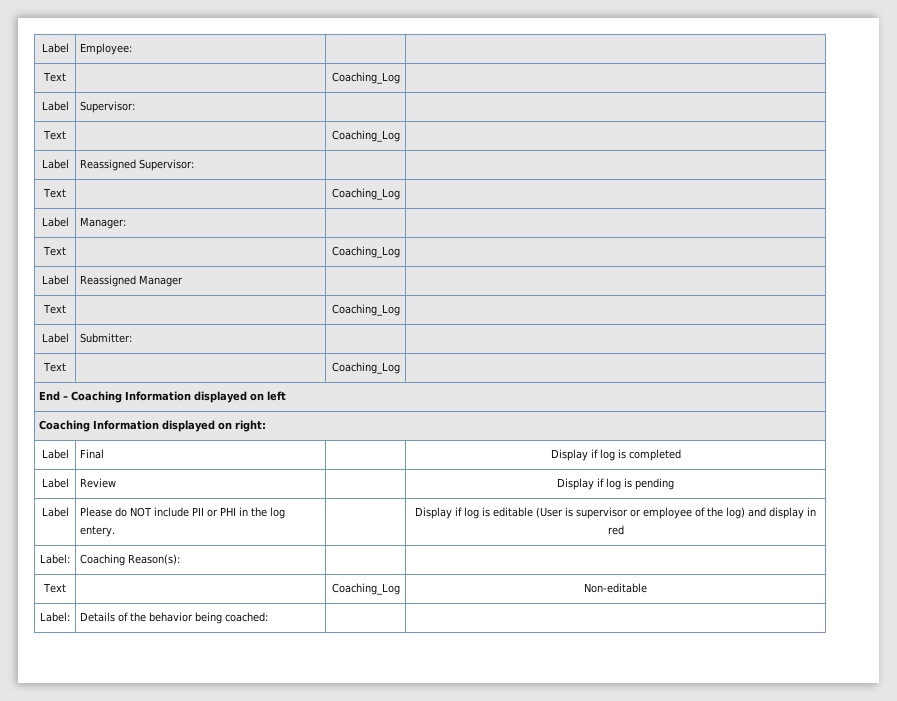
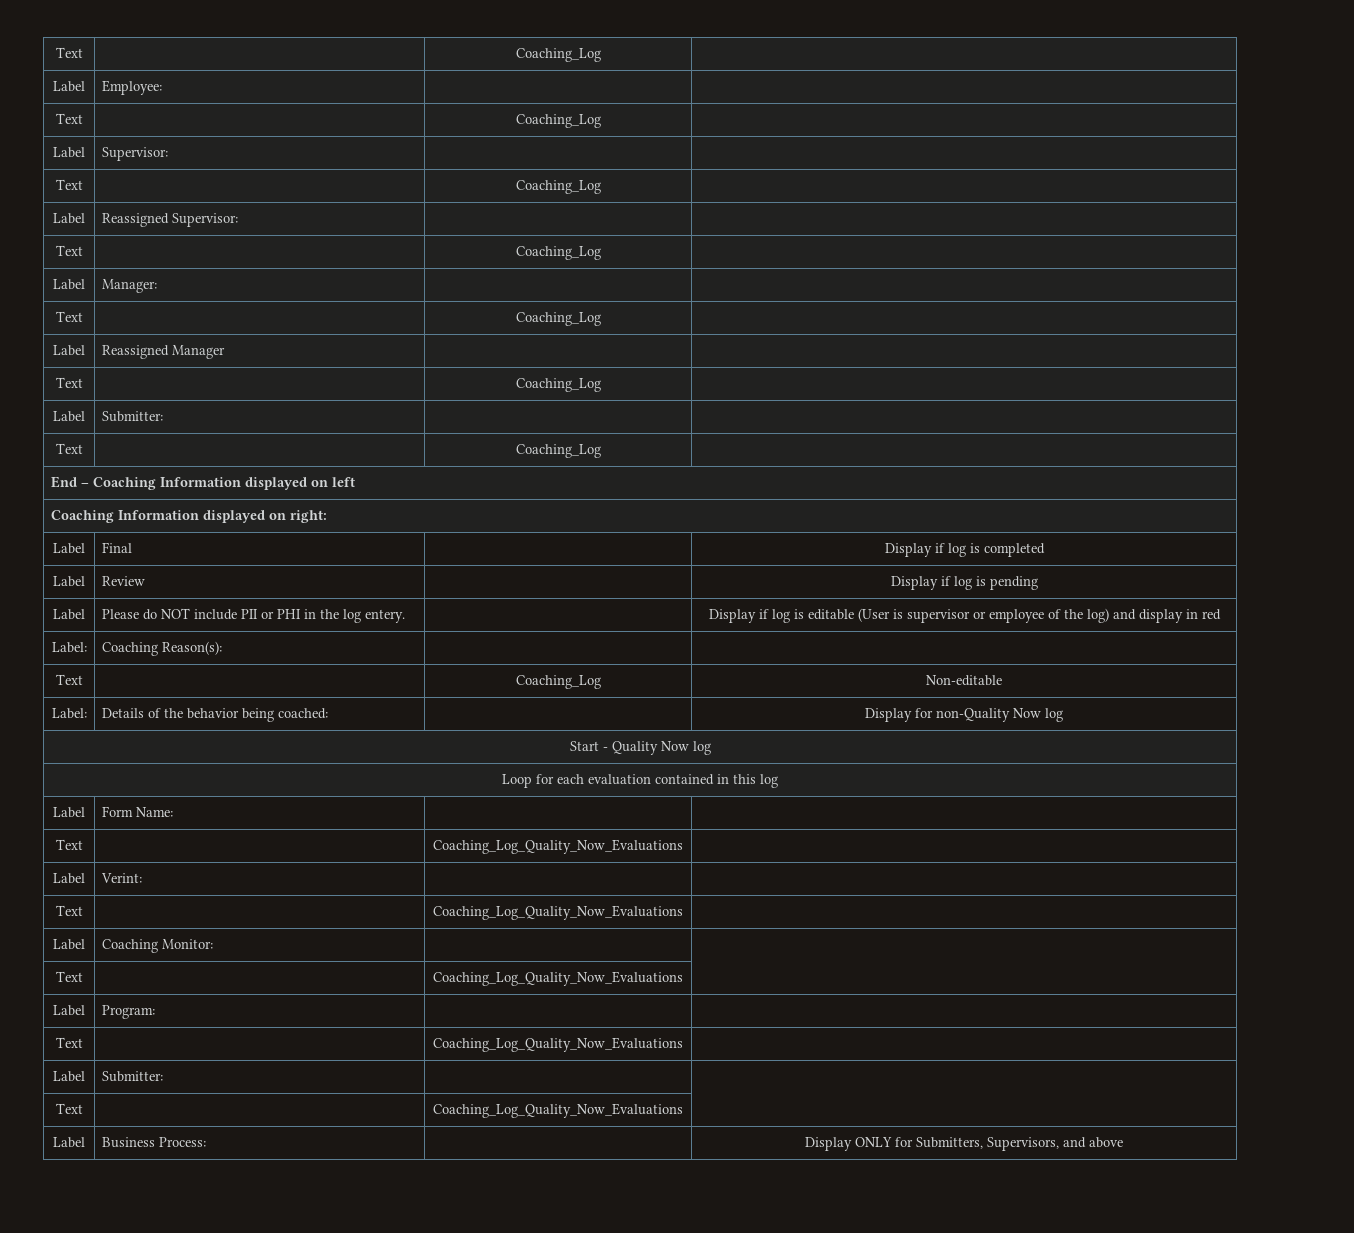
(41, 48) none -> [55,47,83,58] [515,48,601,62] Text | | Coaching_Log | //
(269, 617) none -> [865,708,1063,722] [569,741,711,755] [502,774,778,788] [53,807,85,818] [101,806,173,817] [55,839,83,850] [433,839,683,854] [53,873,85,884] [100,873,142,883] [55,905,83,916] [433,905,683,920] [53,939,85,950] [101,939,213,953] [55,971,83,982] [433,971,683,986] [53,1005,85,1016] [101,1005,155,1019] [55,1037,83,1048] [433,1037,683,1052] [53,1071,85,1082] [101,1071,163,1082] [55,1103,83,1114] [433,1103,683,1118] [53,1137,85,1148] [101,1137,206,1148] [805,1137,1123,1151] Display for non-Quality Now log // Start - Quality Now log // Loop for each evaluation contained in this log // Label | Form Name: | | // Text | | Coaching_Log_Quality_Now_Evaluations | // Label | Verint: | | // Text | | Coaching_Log_Quality_Now_Evaluations | // Label | Coaching Monitor: | | // Text | | Coaching_Log_Quality_Now_Evaluations | // Label | Program: | | // Text | | Coaching_Log_Quality_Now_Evaluations | // Label | Submitter: | | // Text | | Coaching_Log_Quality_Now_Evaluations | // Label | Business Process: | | Display ONLY for Submitters, Supervisors, and above

